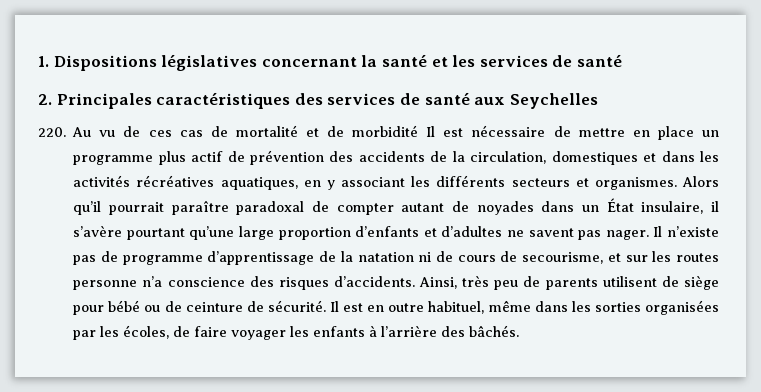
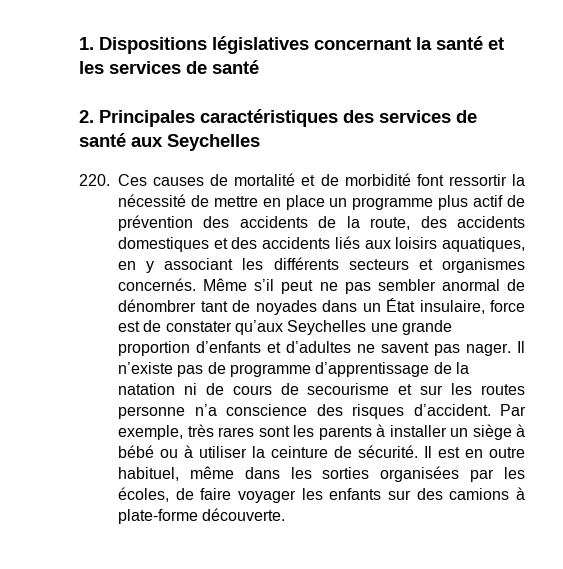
[72,126,203,137] Au vu de ces cas -> [118,174,205,186] Ces causes
[426,125,546,137] Il est nécessaire -> [416,174,525,186] [118,194,186,207] font ressortir la nécessité
[470,151,719,165] [73,175,215,187] circulation, domestiques et dans les activités récréatives -> [370,216,525,230] [118,236,438,252] route, des accidents domestiques et des accidents liés aux loisirs
[594,176,720,190] [73,201,445,215] organismes. Alors qu’il pourrait paraître paradoxal de compter autant -> [442,258,525,273] [118,278,525,294] [118,299,228,312] organismes concernés. Même s’il peut ne pas sembler anormal de dénombrer tant
[710,201,719,212] [73,225,275,240] il s’avère pourtant qu’une large -> [490,300,525,312] [118,320,452,335] force est de constater qu’aux Seychelles une grande
[522,252,604,264] secourisme, -> [307,383,390,395] secourisme
[333,275,719,290] [73,300,182,315] d’accidents. Ainsi, très peu de parents utilisent de siège pour bébé ou de -> [413,404,526,416] [118,424,525,440] [118,445,265,458] d’accident. Par exemple, très rares sont les parents à installer un siège à bébé ou à utiliser la
[369,325,520,337] à l’arrière des bâchés. -> [388,487,525,500] [118,508,286,524] sur des camions à plate-forme découverte.

